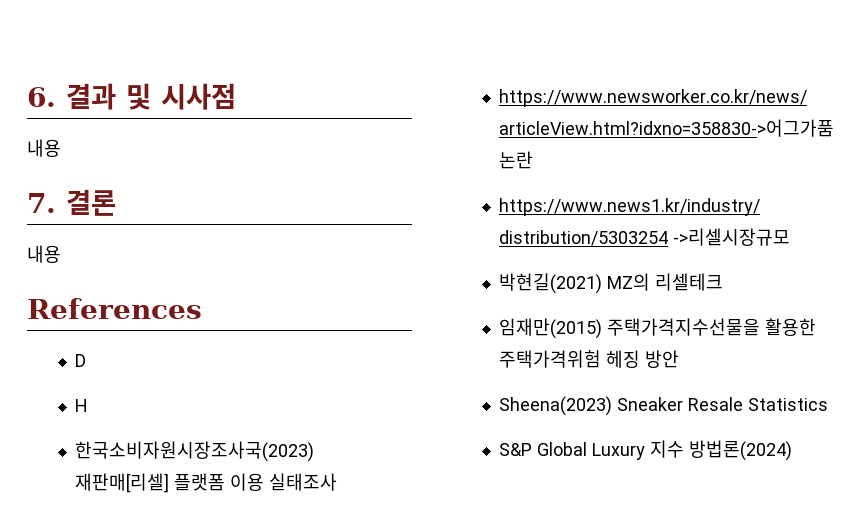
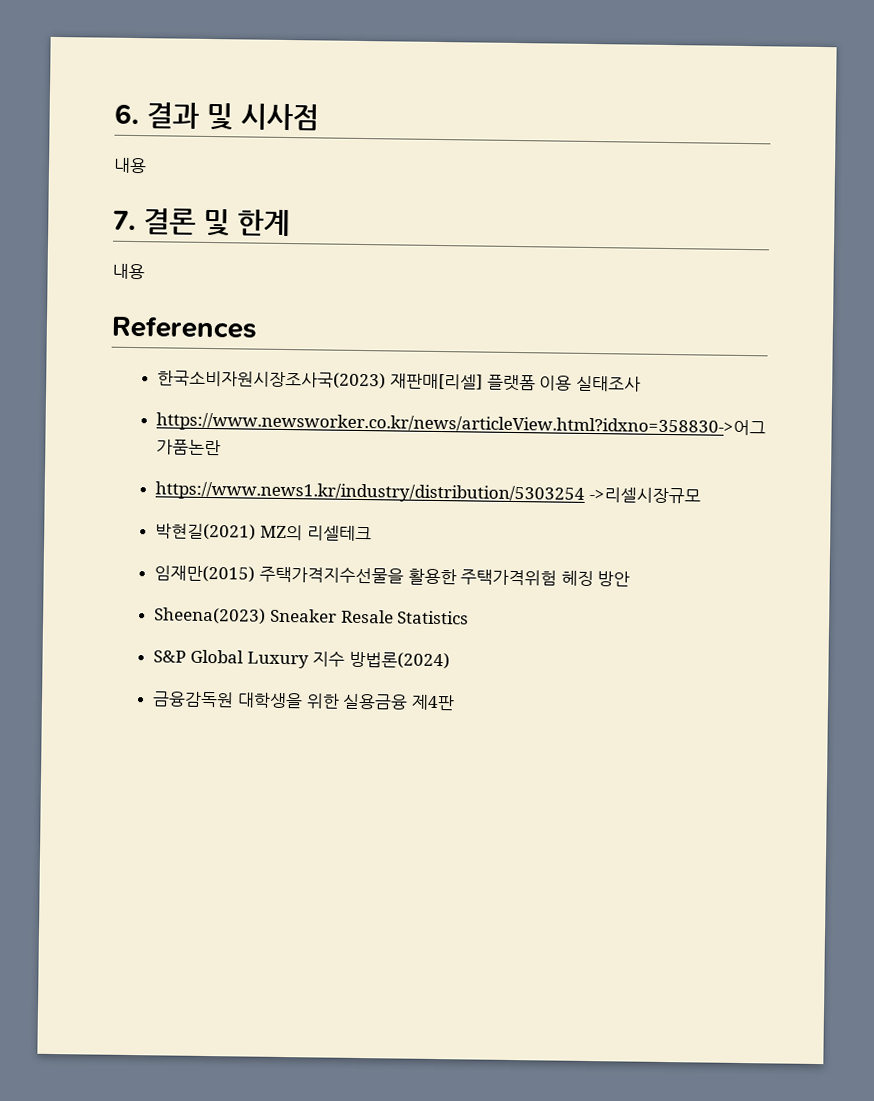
(116, 202) none -> [203,208,290,237] 및 한계
[75,354,87,367] [75,399,89,412] // D // H -> (257, 327) none
(792, 450) none -> [152,691,455,711] // 금융감독원 대학생을 위한 실용금융 제4판

